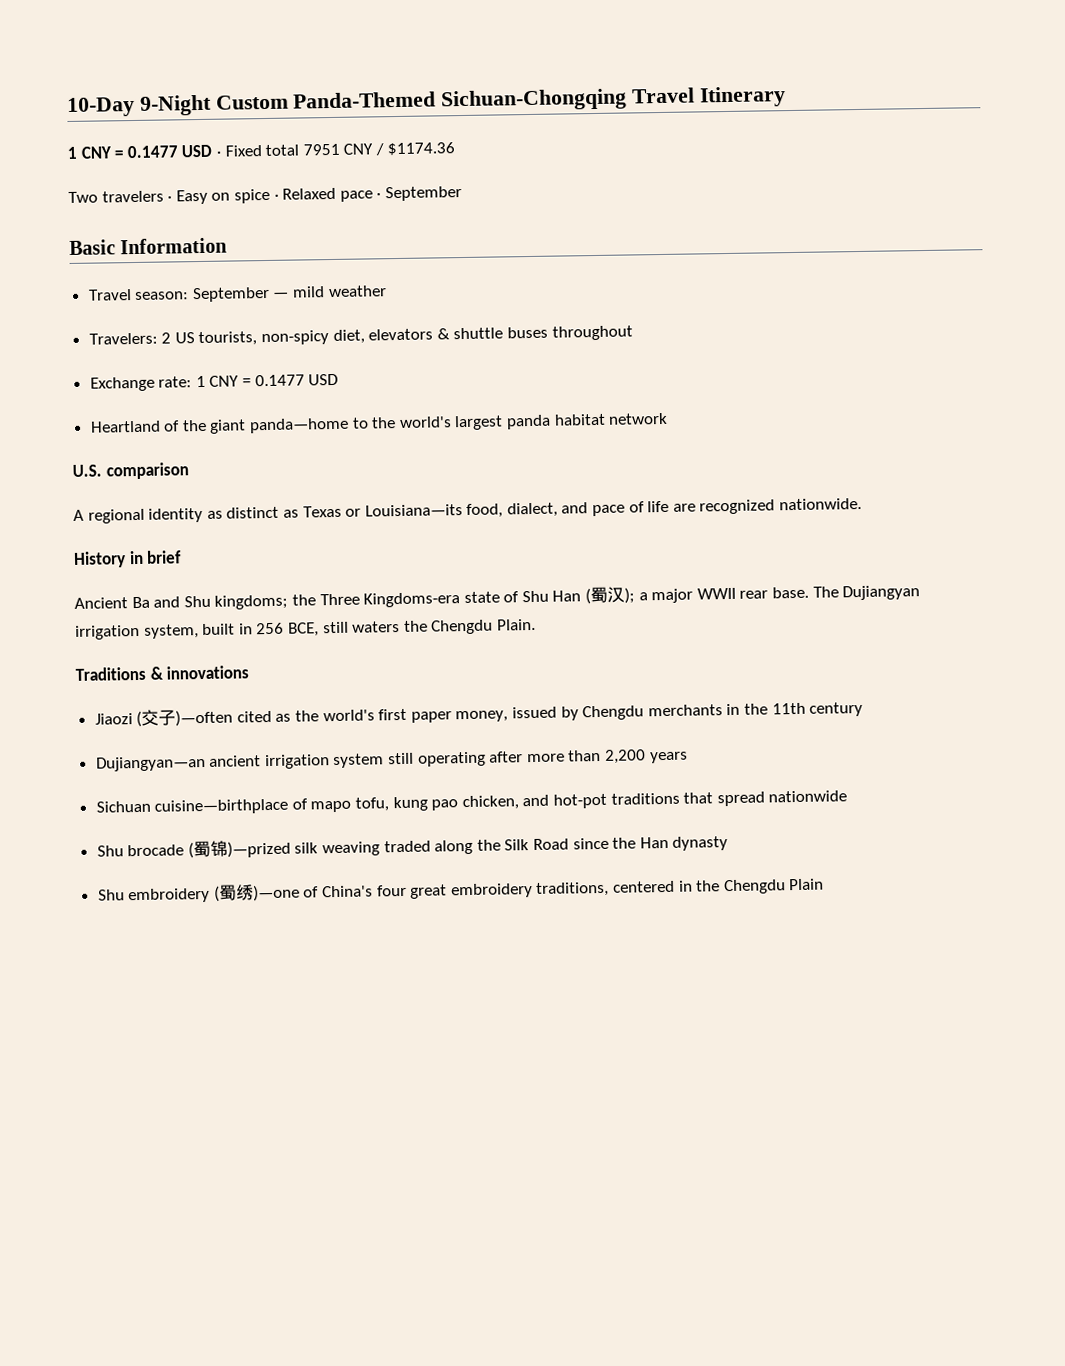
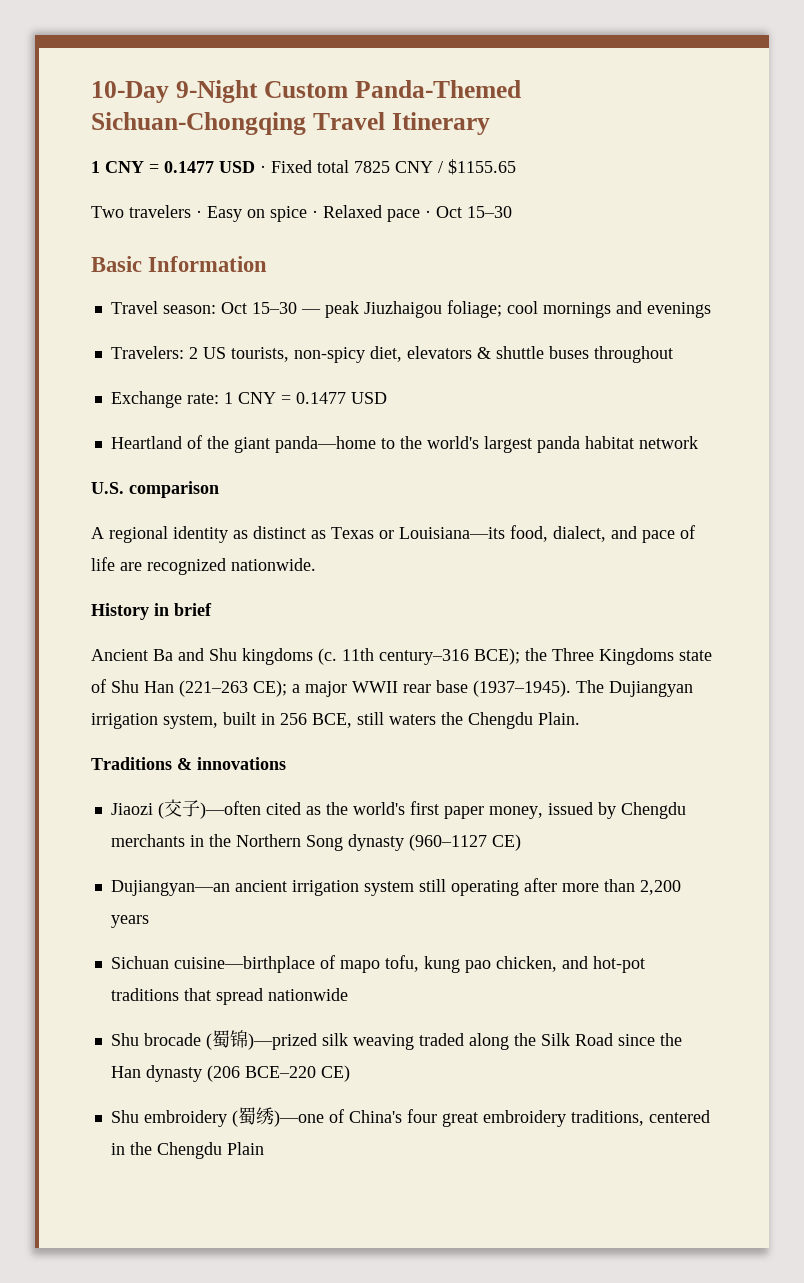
[302,143,340,156] 7951 -> [354,161,390,173] 7825
[387,142,456,156] $1174.36 -> [448,159,516,175] $1155.65
[384,186,462,202] September -> [436,206,512,218] Oct 15–30
[191,285,387,303] September — mild weather -> [220,300,711,318] Oct 15–30 — peak Jiuzhaigou foliage; cool mornings and evenings
[214,594,289,610] kingdoms; -> [242,648,520,665] kingdoms (c. 11th century–316 BCE);
[363,592,461,608] Kingdoms-era -> [599,648,674,665] Kingdoms
[585,586,636,605] (蜀汉); -> [179,680,287,697] (221–263 CE);
[772,586,810,599] base. -> [436,680,571,697] base (1937–1945).
[771,701,864,717] 11th century -> [235,834,521,851] Northern Song dynasty (960–1127 CE)
(729, 843) none -> [206,1065,350,1082] (206 BCE–220 CE)

